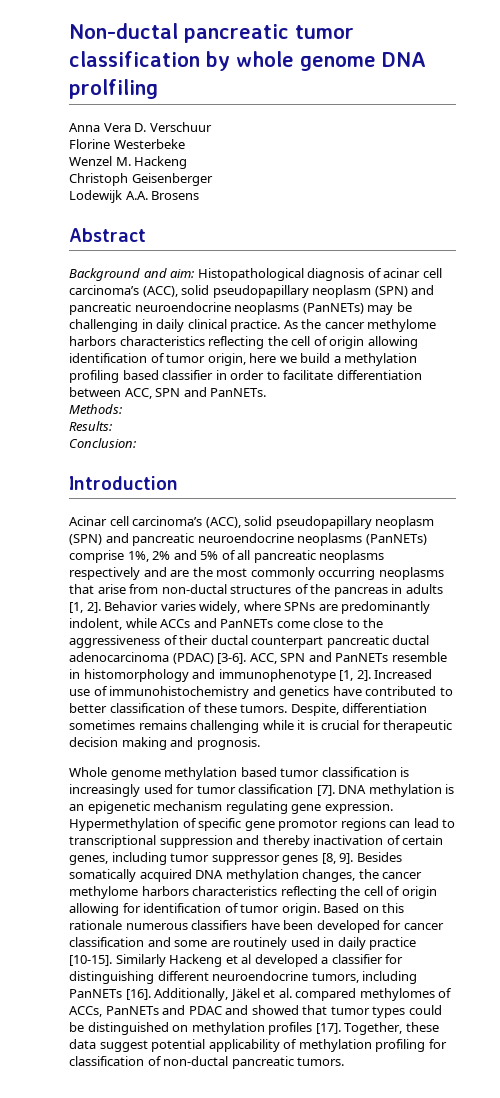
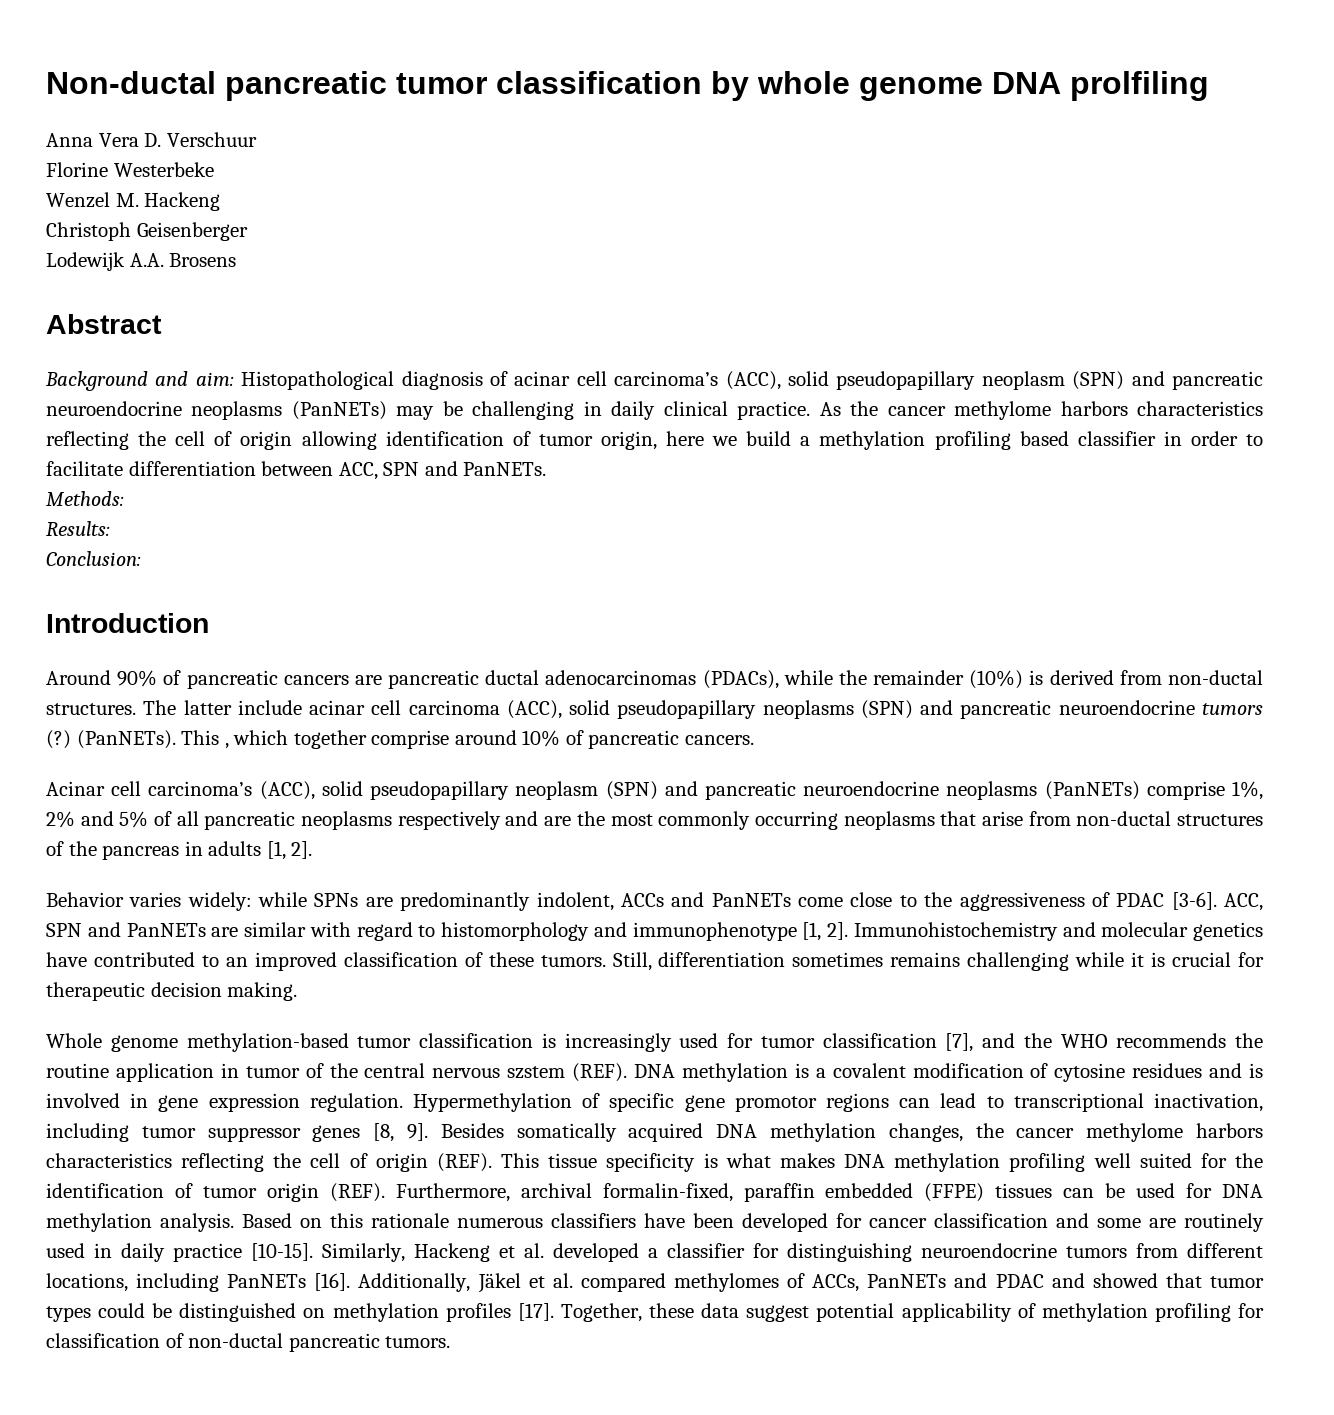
(178, 483) none -> [46,670,1263,689] [46,700,1263,719] [46,730,754,749] // Around 90% of pancreatic cancers are pancreatic ductal adenocarcinomas (PDACs), while the remainder (10%) is derived from non-ductal structures. The latter include acinar cell carcinoma (ACC), solid pseudopapillary neoplasms (SPN) and pancreatic neuroendocrine tumors (?) (PanNETs). This , which together comprise around 10% of pancreatic cancers.
(101, 607) none -> (313, 850) //
[199,601,281,614] widely, where -> [187,892,308,911] widely: while
[125,618,157,628] while -> (614, 901) none
[179,635,430,648] [69,652,214,664] their ductal counterpart pancreatic ductal adenocarcinoma (PDAC) -> [1116,893,1165,907] PDAC
[391,652,447,662] [69,669,80,679] resemble in -> [211,922,436,941] are similar with regard to
[374,669,433,679] [69,686,276,699] Increased use of immunohistochemistry and -> [853,922,1189,941] Immunohistochemistry and molecular
[69,703,107,713] better -> [225,952,337,971] an improved
[290,703,339,716] Despite, -> [612,952,652,971] Still,
[121,737,260,750] making and prognosis. -> [227,982,298,1001] making.
[164,767,277,780] methylation based -> [186,1033,349,1052] methylation-based
[316,784,455,797] [69,801,393,814] [7]. DNA methylation is an epigenetic mechanism regulating gene expression. -> [945,1033,1263,1052] [46,1063,1263,1082] [46,1093,403,1112] [7], and the WHO recommends the routine application in tumor of the central nervous szstem (REF). DNA methylation is a covalent modification of cytosine residues and is involved in gene expression regulation.
[159,835,444,848] [69,855,108,865] suppression and thereby inactivation of certain genes, -> [1154,1093,1264,1112] inactivation,
[69,903,320,916] allowing for identification of tumor origin. -> [436,1153,1263,1172] [46,1183,1263,1202] [46,1213,234,1232] (REF). This tissue specificity is what makes DNA methylation profiling well suited for the identification of tumor origin (REF). Furthermore, archival formalin-fixed, paraffin embedded (FFPE) tissues can be used for DNA methylation analysis.
[115,954,166,967] Similarly -> [322,1243,405,1262] Similarly,
[241,954,252,964] al -> [524,1243,544,1258] al.
[157,971,359,983] different neuroendocrine tumors, -> [921,1243,1263,1258] [46,1273,128,1292] neuroendocrine tumors from different locations,

